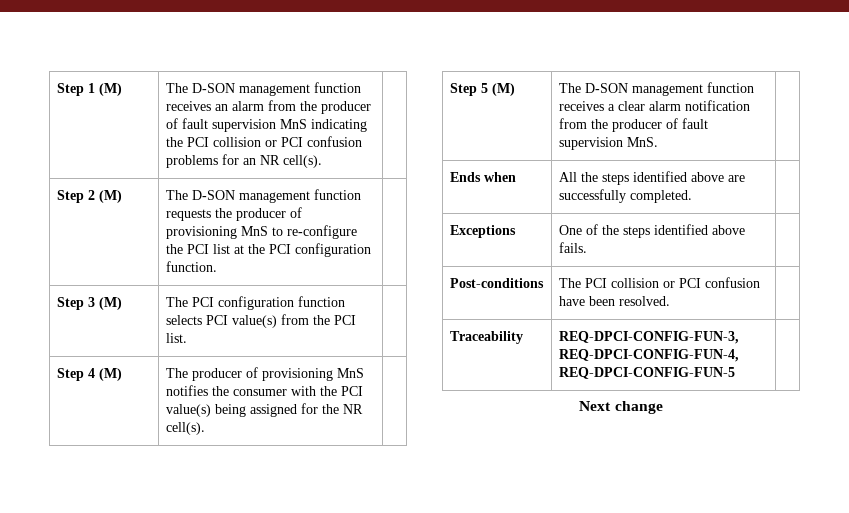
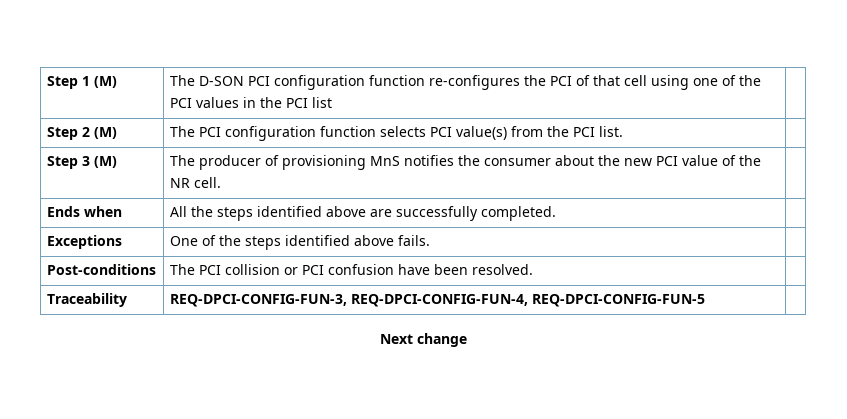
[238,82,361,96] [165,100,371,114] [165,118,367,132] [165,136,362,147] [165,154,322,168] [56,190,122,203] [165,189,361,203] [165,207,302,221] [165,225,357,239] [165,243,371,257] [165,261,217,272] [56,297,95,310] management function receives an alarm from the producer of fault supervision MnS indicating the PCI collision or PCI confusion problems for an NR cell(s). | // Step 2 (M) | The D-SON management function requests the producer of provisioning MnS to re-configure the PCI list at the PCI configuration function. | // Step 3 -> [247,75,761,90] [169,97,332,108] [46,127,90,140] PCI configuration function re-configures the PCI of that cell using one of the PCI values in the PCI list | // Step 2
[87,368,95,378] 4 -> [81,156,90,166] 3
[290,386,363,396] [165,403,363,417] [165,422,205,435] [449,83,515,96] [558,82,754,96] [558,100,750,111] [558,118,708,132] [558,137,658,150] with the PCI value(s) being assigned for the NR cell(s). | // Step 5 (M) | The D-SON management function receives a clear alarm notification from the producer of fault supervision MnS. -> [554,155,761,166] [169,177,221,188] about the new PCI value of the NR cell.

